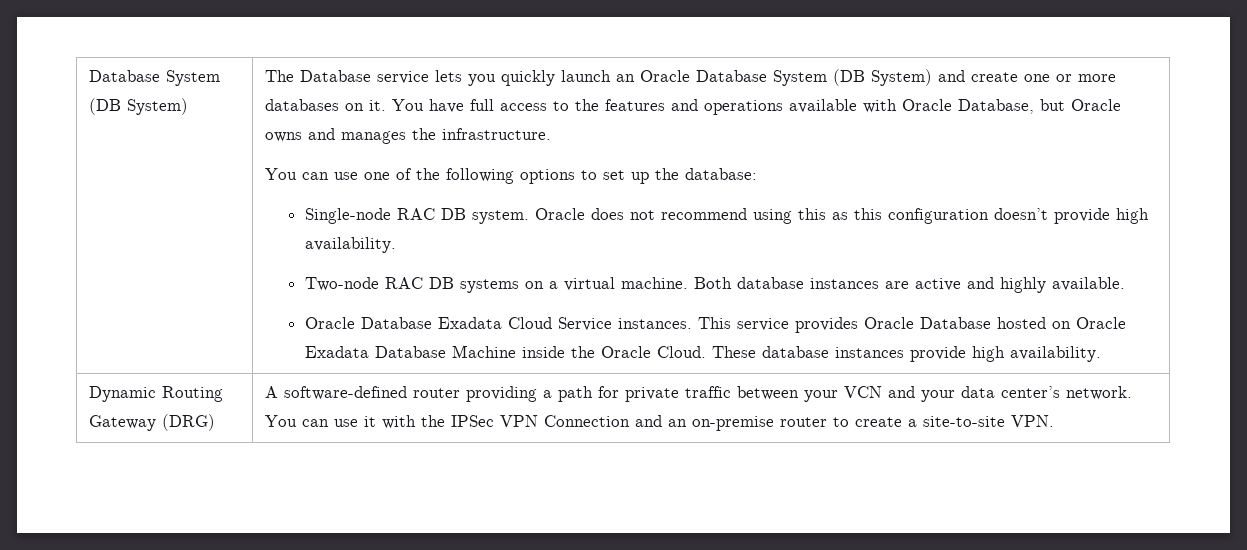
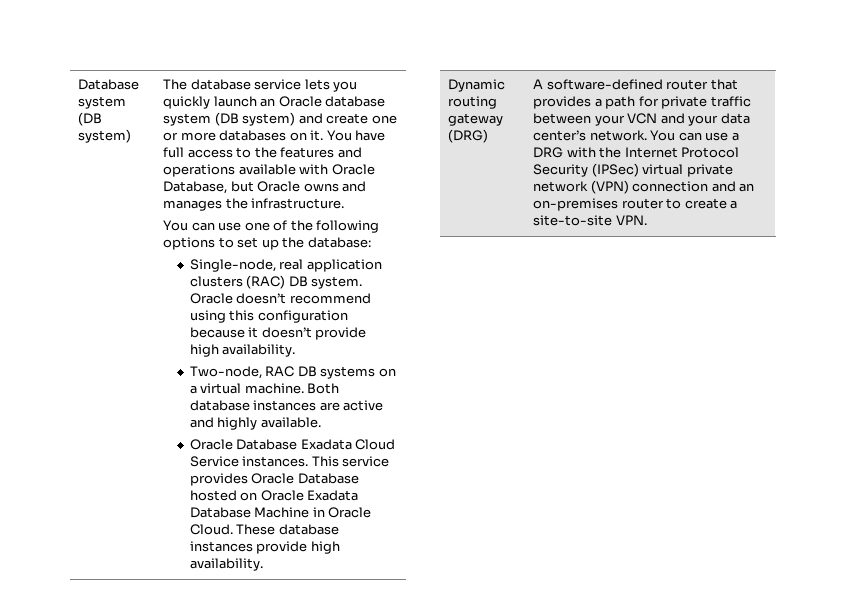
[88,70,220,86] [88,98,188,115] Database System (DB System) -> [78,79,140,90] [78,96,127,109] [78,112,103,126] [78,129,132,143] Database system (DB system)
[299,70,371,82] Database -> [190,79,251,90] database
[695,69,932,86] Database System (DB System) -> [325,96,386,107] [163,112,296,126] database system (DB system)
[304,208,435,224] Single-node RAC -> [189,259,382,272] [189,275,286,289] Single-node, real application clusters (RAC)
[590,208,655,220] does not -> [236,293,287,304] doesn’t
[831,208,989,224] as this configuration -> [257,310,348,323] [189,327,259,338] configuration because it
[304,277,379,291] Two-node -> [189,366,262,379] Two-node,
[521,346,595,358] inside the -> [312,507,325,517] in
[161,386,223,402] [88,415,156,431] Routing Gateway -> [448,96,498,109] [448,113,504,126] routing gateway
[465,386,537,402] providing -> [710,79,738,90] [533,96,592,109] that provides
[363,415,630,429] it with the IPSec VPN Connection -> [731,132,739,141] [533,147,740,158] [533,163,733,177] [533,180,709,194] a DRG with the Internet Protocol Security (IPSec) virtual private network (VPN) connection
[691,416,774,431] on-premise -> [533,198,619,211] on-premises

